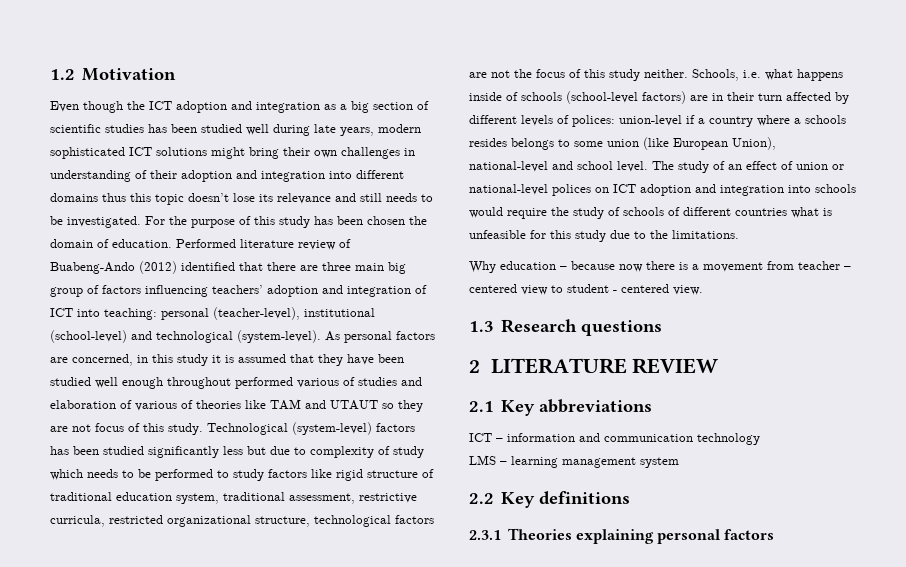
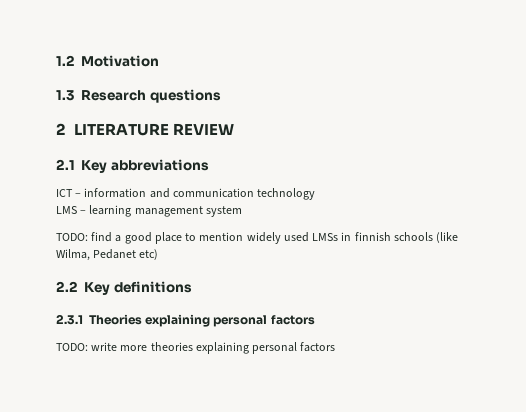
[50,101,429,113] [50,124,421,136] [50,147,415,159] [50,170,404,182] [50,193,433,205] [50,216,427,228] [50,239,351,250] [50,261,406,274] [50,285,427,297] [50,307,375,320] [50,330,435,343] [50,354,404,366] [50,377,422,389] [50,399,423,412] [50,422,415,435] [50,446,424,458] [50,469,434,481] [50,492,417,504] [50,515,434,527] [469,69,843,81] [469,91,849,104] [469,115,846,127] [469,137,776,150] [469,161,844,173] [469,184,856,196] [469,207,832,219] [469,230,739,242] [469,261,851,273] [469,284,703,295] // Even though the ICT adoption and integration as a big section of scientific studies has been studied well during late years, modern sophisticated ICT solutions might bring their own challenges in understanding of their adoption and integration into different domains thus this topic doesn’t lose its relevance and still needs to be investigated. For the purpose of this study has been chosen the domain of education. Performed literature review of Buabeng-Ando (2012) identified that there are three main big group of factors influencing teachers’ adoption and integration of ICT into teaching: personal (teacher-level), institutional (school-level) and technological (system-level). As personal factors are concerned, in this study it is assumed that they have been studied well enough throughout performed various of studies and elaboration of various of theories like TAM and UTAUT so they are not focus of this study. Technological (system-level) factors has been studied significantly less but due to complexity of study which needs to be performed to study factors like rigid structure of traditional education system, traditional assessment, restrictive curricula, restricted organizational structure, technological factors are not the focus of this study neither. Schools, i.e. what happens inside of schools (school-level factors) are in their turn affected by different levels of polices: union-level if a country where a schools resides belongs to some union (like European Union), national-level and school level. The study of an effect of union or national-level polices on ICT adoption and integration into schools would require the study of schools of different countries what is unfeasible for this study due to the limitations. // Why education – because now there is a movement from teacher – centered view to student - centered view. -> (159, 61) none
(679, 462) none -> [56,232,459,244] [56,249,159,261] // TODO: find a good place to mention widely used LMSs in finnish schools (like Wilma, Pedanet etc)
(775, 534) none -> [56,342,336,354] // TODO: write more theories explaining personal factors

